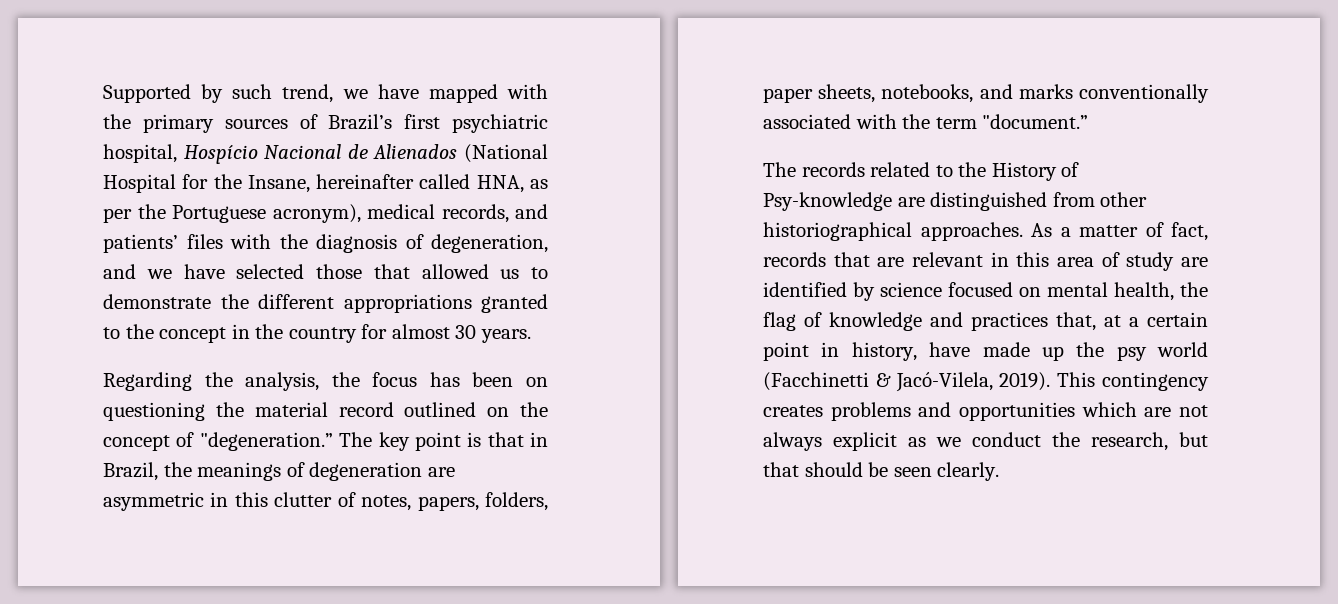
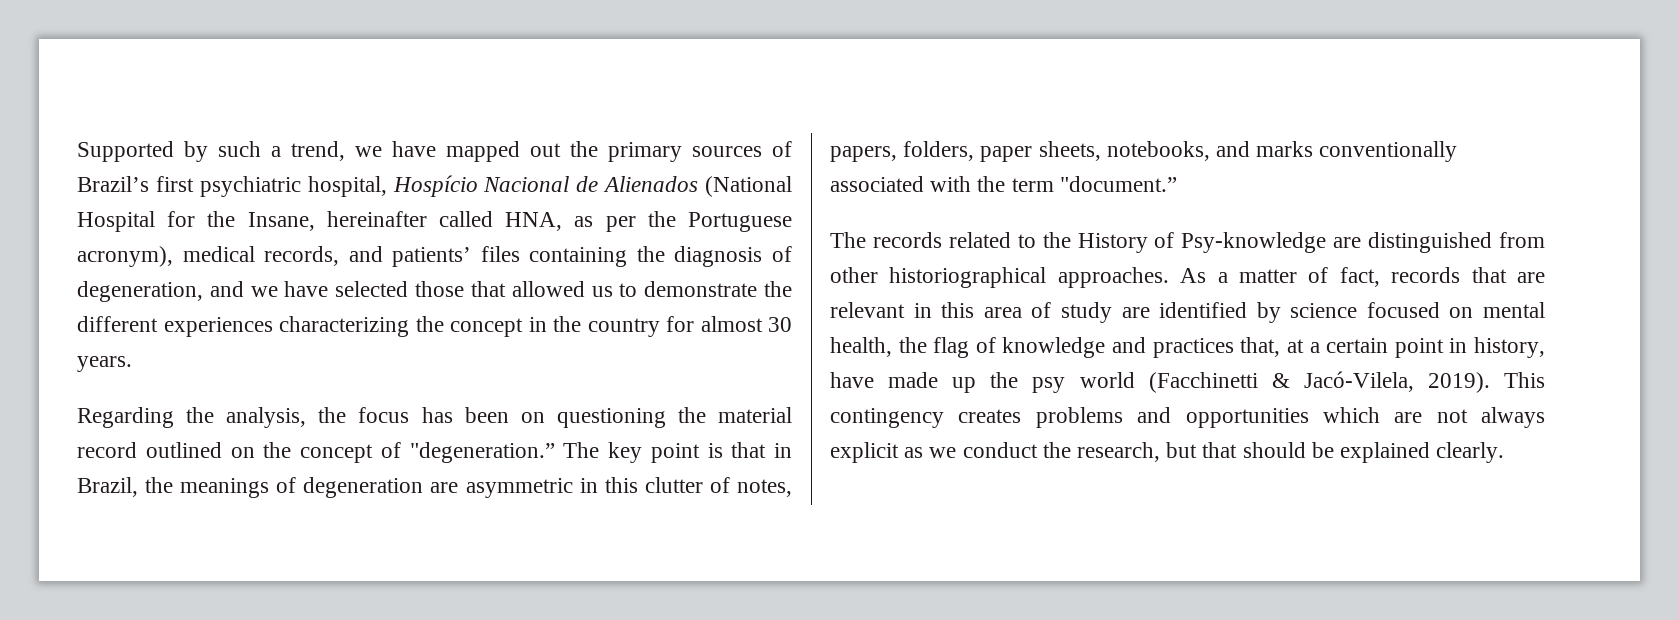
(273, 91) none -> [271,146,281,157] a
[507,84,548,99] with -> [530,143,561,157] out
[230,234,271,249] with -> [529,247,628,267] containing
[343,294,548,313] [103,327,120,339] appropriations granted to -> [163,316,409,337] experiences characterizing
[893,467,932,477] seen -> [1340,442,1431,463] explained

